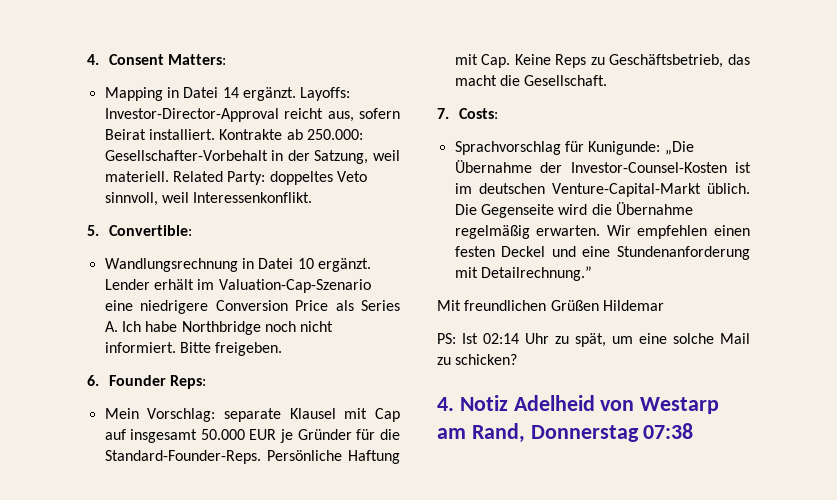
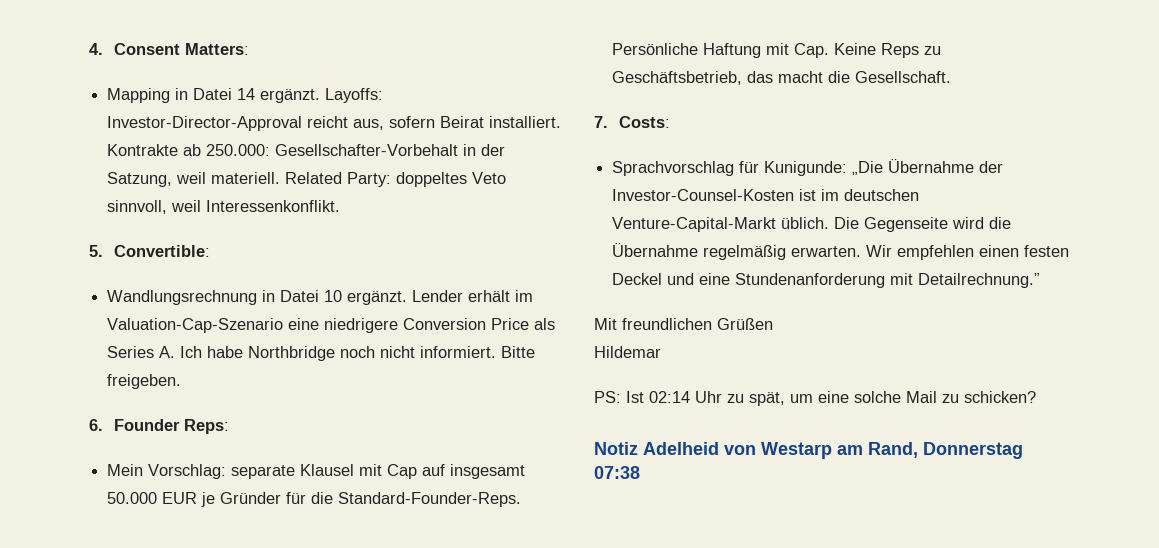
(599, 305) none -> (773, 324) //
[437,397,454,411] 4. -> (1036, 397) none

